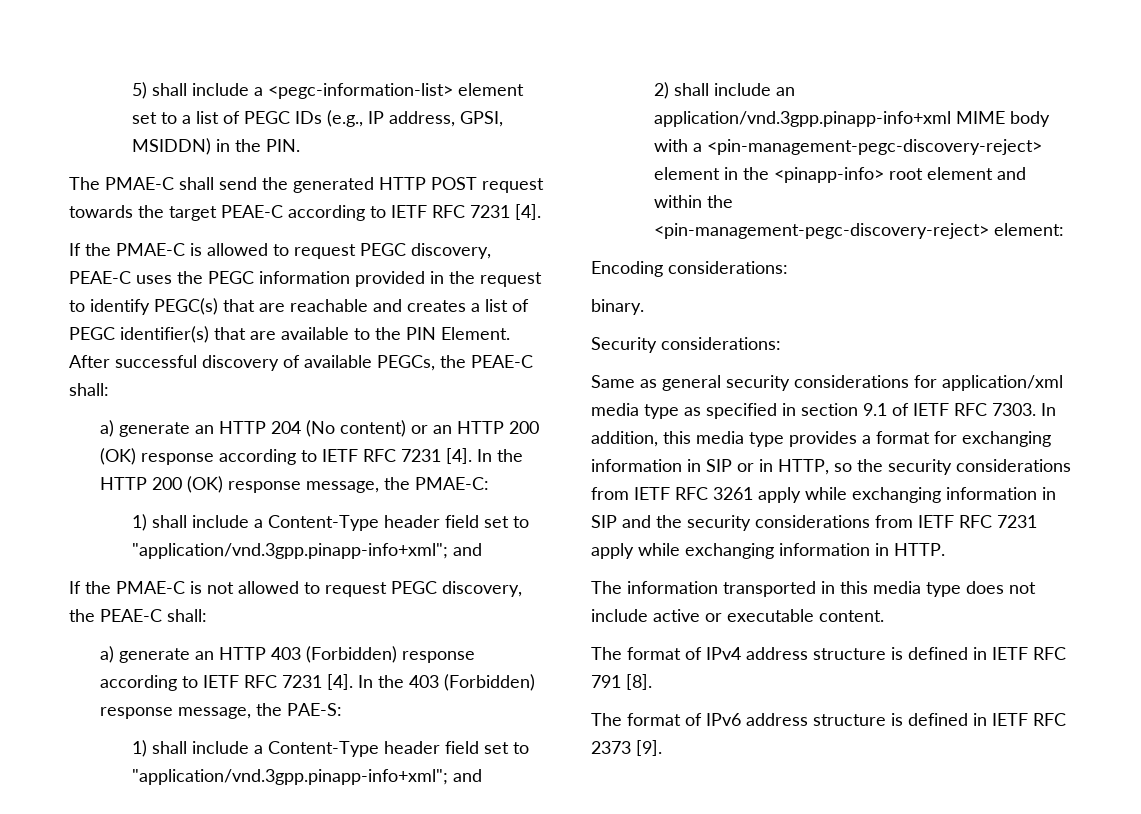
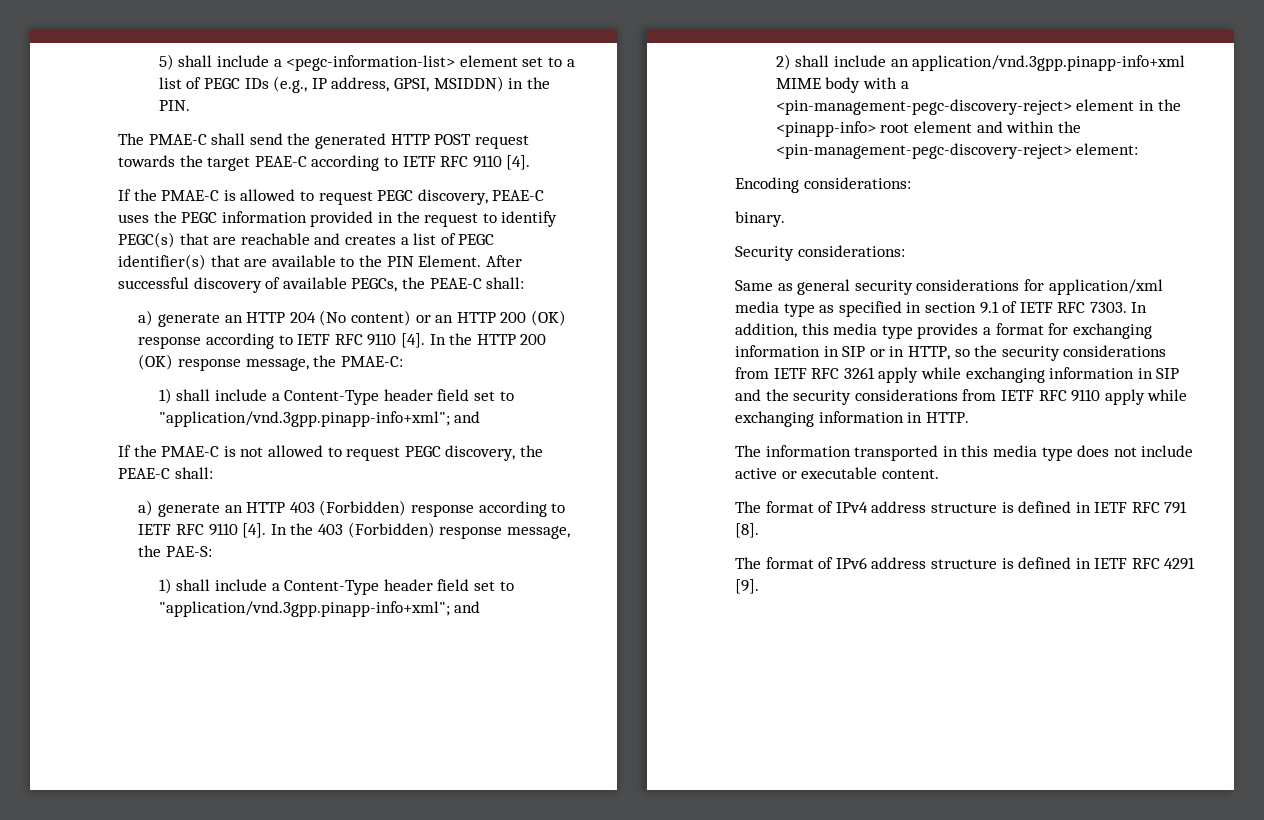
[470,205,510,218] 7231 -> [472,155,502,168] 9110
[401,449,442,462] 7231 -> [367,333,397,346] 9110
[282,675,323,688] 7231 -> [208,523,238,536] 9110
[997,515,1037,528] 7231 -> [1071,389,1101,402] 9110
[591,741,631,754] 2373 -> [1164,557,1196,570] 4291

